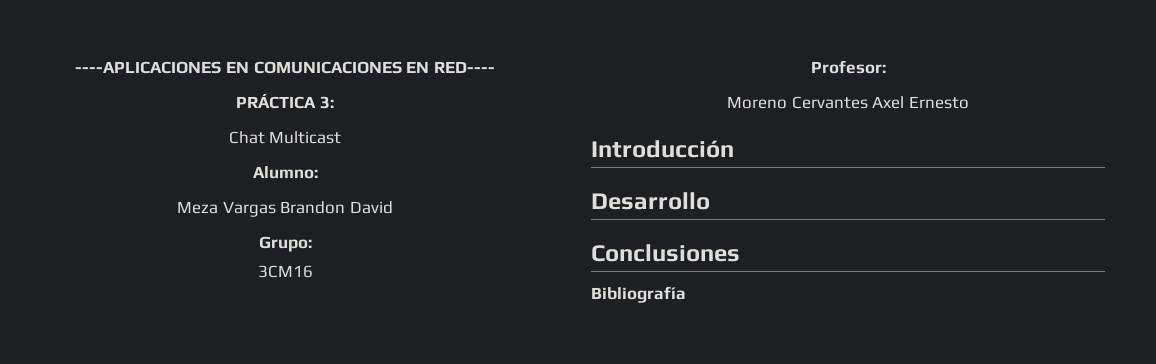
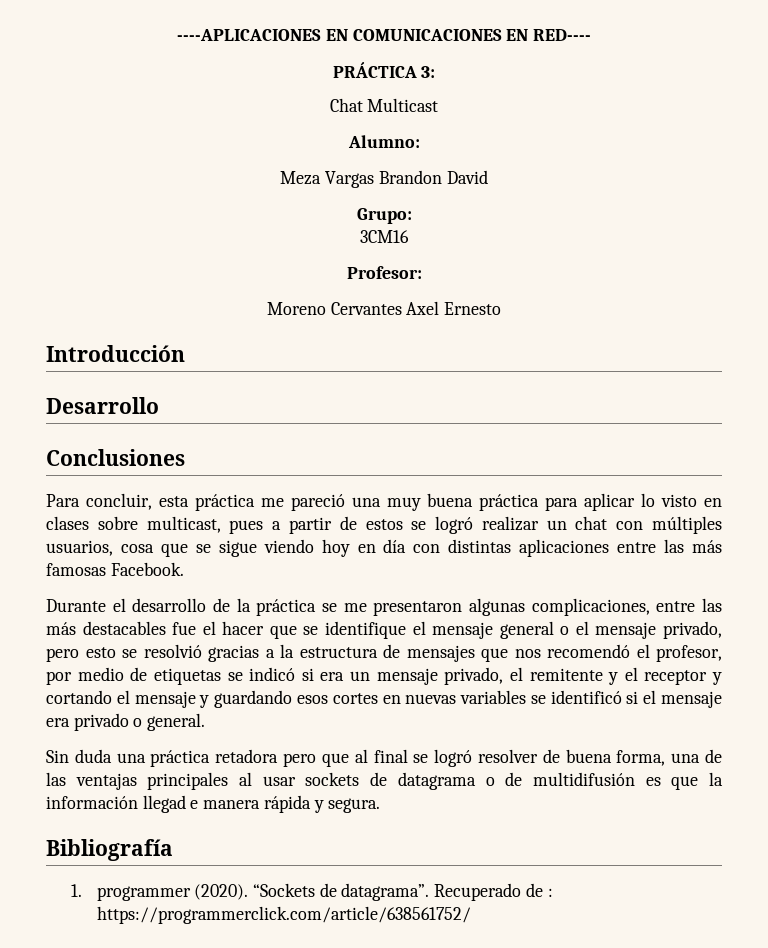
[591,286,686,303] Bibliografía -> [46,493,723,511] [46,516,723,534] [46,539,723,557] [46,562,184,576] [46,598,722,616] [46,621,722,639] [46,644,722,662] [46,667,722,685] [46,690,723,708] [46,713,206,731] [46,749,722,767] [46,772,724,790] [46,795,381,813] [46,839,173,861] [71,883,553,901] [96,906,471,924] Para concluir, esta práctica me pareció una muy buena práctica para aplicar lo visto en clases sobre multicast, pues a partir de estos se logró realizar un chat con múltiples usuarios, cosa que se sigue viendo hoy en día con distintas aplicaciones entre las más famosas Facebook. // Durante el desarrollo de la práctica se me presentaron algunas complicaciones, entre las más destacables fue el hacer que se identifique el mensaje general o el mensaje privado, pero esto se resolvió gracias a la estructura de mensajes que nos recomendó el profesor, por medio de etiquetas se indicó si era un mensaje privado, el remitente y el receptor y cortando el mensaje y guardando esos cortes en nuevas variables se identificó si el mensaje era privado o general. // Sin duda una práctica retadora pero que al final se logró resolver de buena forma, una de las ventajas principales al usar sockets de datagrama o de multidifusión es que la información llegad e manera rápida y segura. // Bibliografía // 1. programmer (2020). “Sockets de datagrama”. Recuperado de : https://programmerclick.com/article/638561752/

